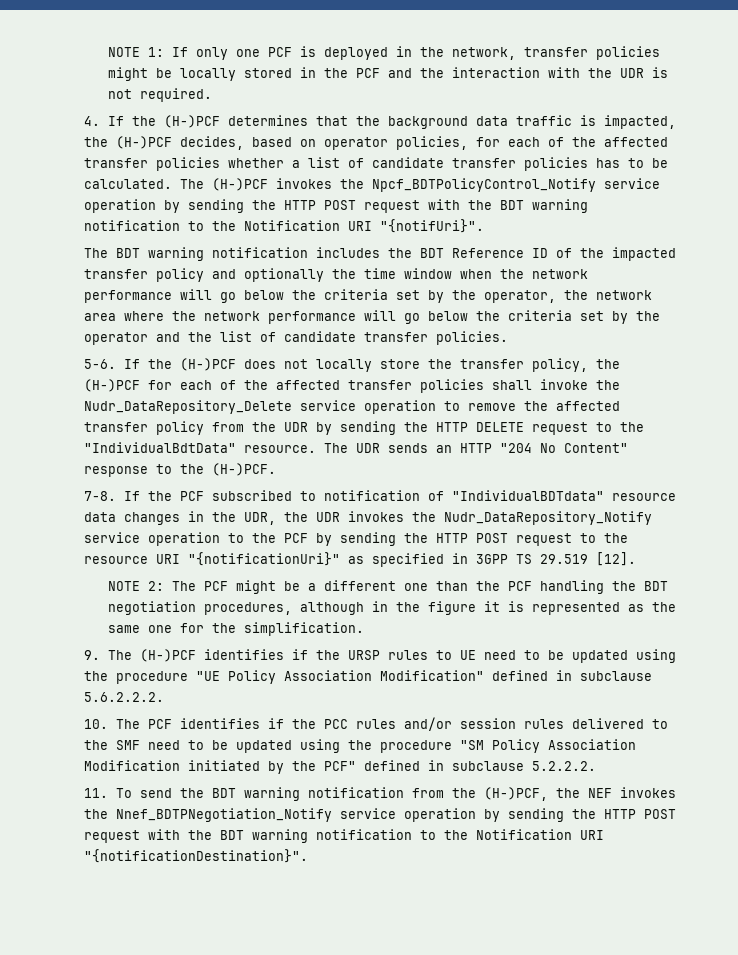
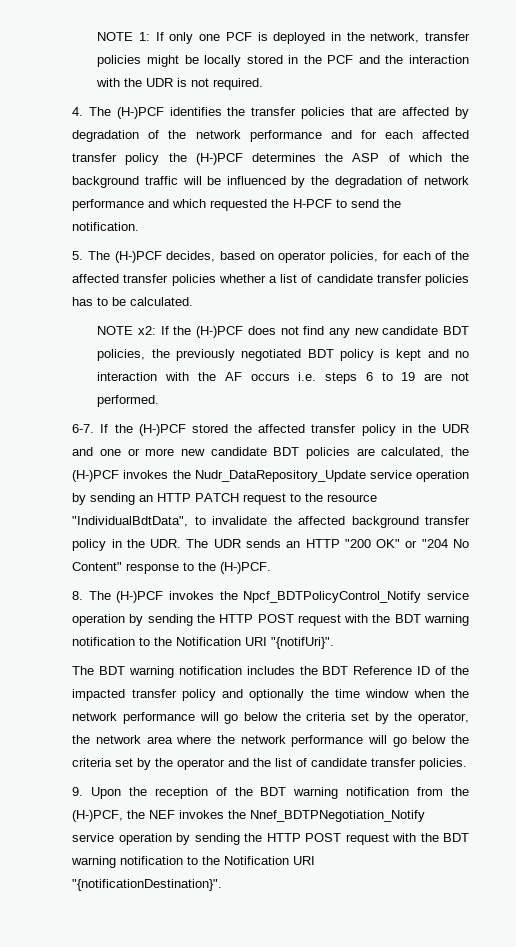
[107,115,676,129] [83,137,108,147] If the (H-)PCF determines that the background data traffic is impacted, the -> [88,107,469,119] [72,130,469,142] [72,153,469,165] [72,176,469,188] [72,199,402,211] [72,222,140,231] [72,251,110,260] The (H-)PCF identifies the transfer policies that are affected by degradation of the network performance and for each affected transfer policy the (H-)PCF determines the ASP of which the background traffic will be influenced by the degradation of network performance and which requested the H-PCF to send the notification. // 5. The
(172, 184) none -> [97,326,469,338] [97,349,469,361] [97,372,470,384] [97,395,160,407] [72,424,469,436] [72,447,470,459] [72,470,469,482] [72,493,378,505] [72,516,470,528] [72,539,469,551] [72,562,272,574] [72,591,84,600] // NOTE x2: If the (H-)PCF does not find any new candidate BDT policies, the previously negotiated BDT policy is kept and no interaction with the AF occurs i.e. steps 6 to 19 are not performed. // 6-7. If the (H-)PCF stored the affected transfer policy in the UDR and one or more new candidate BDT policies are calculated, the (H-)PCF invokes the Nudr_DataRepository_Update service operation by sending an HTTP PATCH request to the resource "IndividualBdtData", to invalidate the affected background transfer policy in the UDR. The UDR sends an HTTP "200 OK" or "204 No Content" response to the (H-)PCF. // 8.
[83,358,620,372] [83,379,620,393] [83,400,620,414] [83,421,644,435] [83,442,628,453] [83,463,276,477] [83,490,676,501] [83,511,652,525] [83,532,628,546] [83,552,636,567] [107,580,668,594] [107,601,676,615] [107,622,364,636] [83,649,676,663] [83,670,652,684] [83,692,164,702] [83,717,668,731] [83,739,636,753] [83,760,596,774] [83,788,172,798] 5-6. If the (H-)PCF does not locally store the transfer policy, the (H-)PCF for each of the affected transfer policies shall invoke the Nudr_DataRepository_Delete service operation to remove the affected transfer policy from the UDR by sending the HTTP DELETE request to the "IndividualBdtData" resource. The UDR sends an HTTP "204 No Content" response to the (H-)PCF. // 7-8. If the PCF subscribed to notification of "IndividualBDTdata" resource data changes in the UDR, the UDR invokes the Nudr_DataRepository_Notify service operation to the PCF by sending the HTTP POST request to the resource URI "{notificationUri}" as specified in 3GPP TS 29.519 [12]. // NOTE 2: The PCF might be a different one than the PCF handling the BDT negotiation procedures, although in the figure it is represented as the same one for the simplification. // 9. The (H-)PCF identifies if the URSP rules to UE need to be updated using the procedure "UE Policy Association Modification" defined in subclause 5.6.2.2.2. // 10. The PCF identifies if the PCC rules and/or session rules delivered to the SMF need to be updated using the procedure "SM Policy Association Modification initiated by the PCF" defined in subclause 5.2.2.2. // 11. To send -> [72,787,227,799] 9. Upon the reception of

